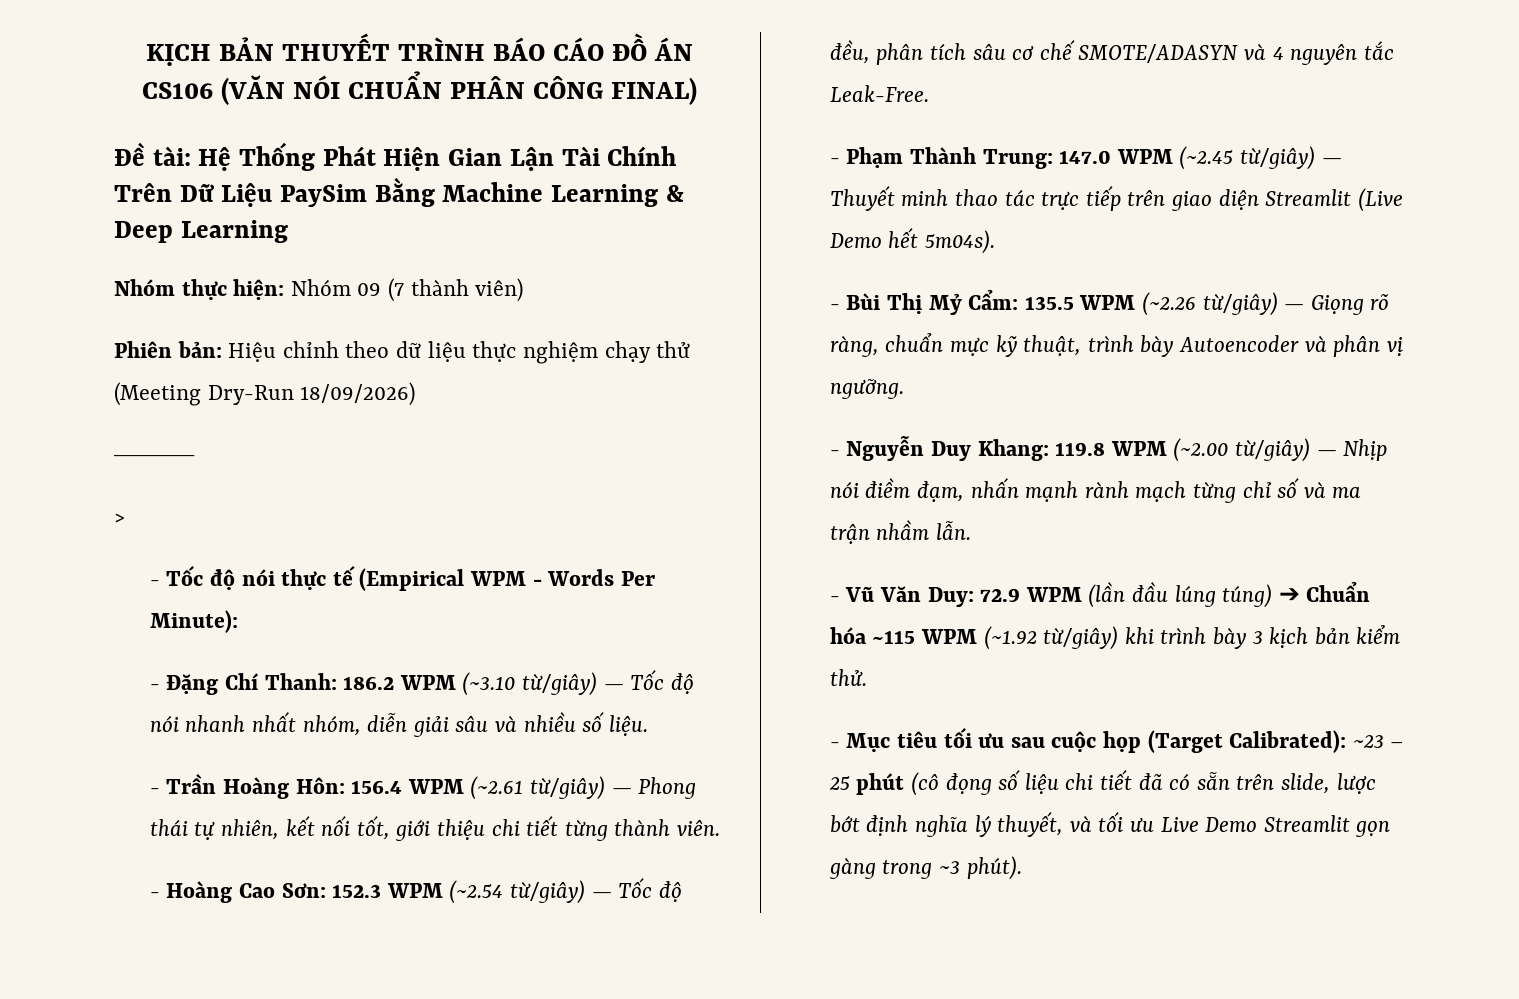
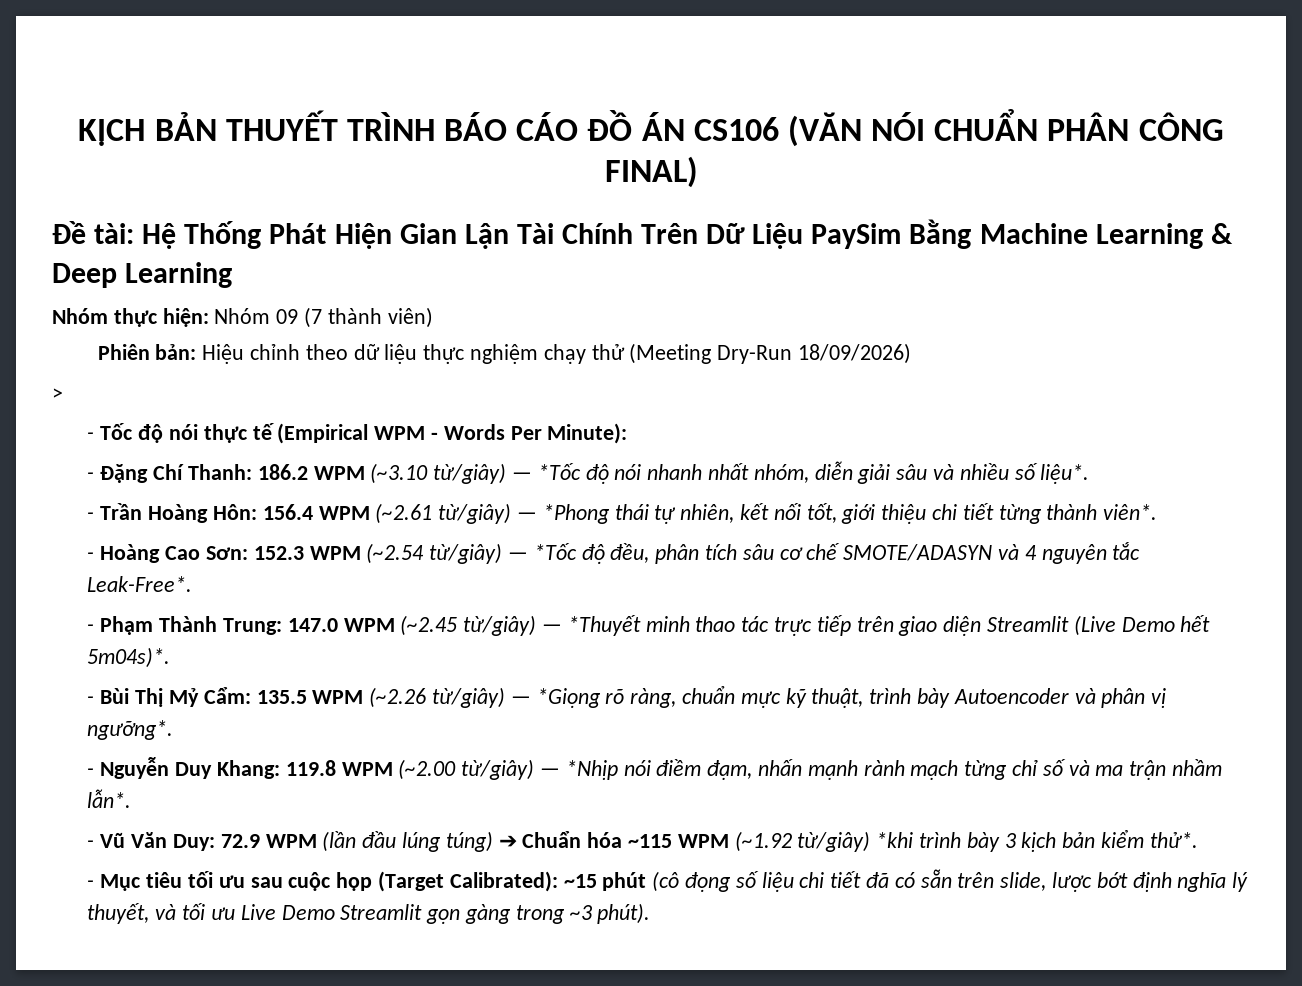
[114,455,195,462] // ―――― -> (912, 353) none
[630,670,665,690] Tốc -> [537,463,581,480] *Tốc
[608,715,648,736] liệu. -> [1040,464,1090,484] liệu*.
[638,777,697,799] Phong -> [542,504,610,524] *Phong
[677,820,721,836] viên. -> [1103,504,1158,520] viên*.
[618,878,653,898] Tốc -> [533,543,577,560] *Tốc
[829,85,929,102] Leak-Free. -> [87,576,193,592] Leak-Free*.
[829,186,895,211] Thuyết -> [567,615,641,636] *Thuyết
[924,230,995,254] 5m04s). -> [87,647,171,668] 5m04s)*.
[1310,295,1364,315] Giọng -> [536,688,601,708] *Giọng
[829,379,904,399] ngưỡng. -> [87,720,174,740] ngưỡng*.
[1343,439,1388,461] Nhịp -> [565,760,618,780] *Nhịp
[935,521,971,540] lẫn. -> [87,789,132,808] lẫn*.
[1124,627,1154,644] khi -> [876,832,914,848] *khi
[829,669,867,686] thử. -> [1149,832,1198,848] thử*.
[1352,735,1404,748] [828,776,850,790] ~23 – 25 -> [563,874,597,888] ~15

